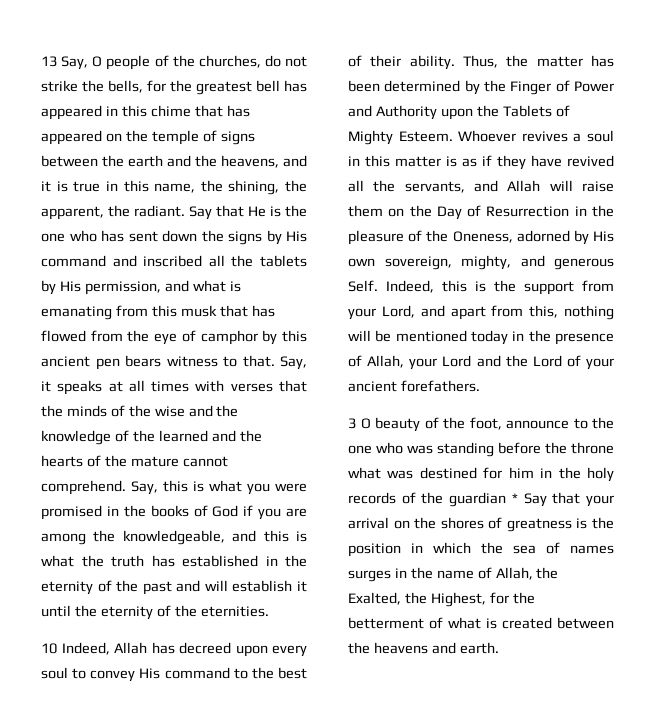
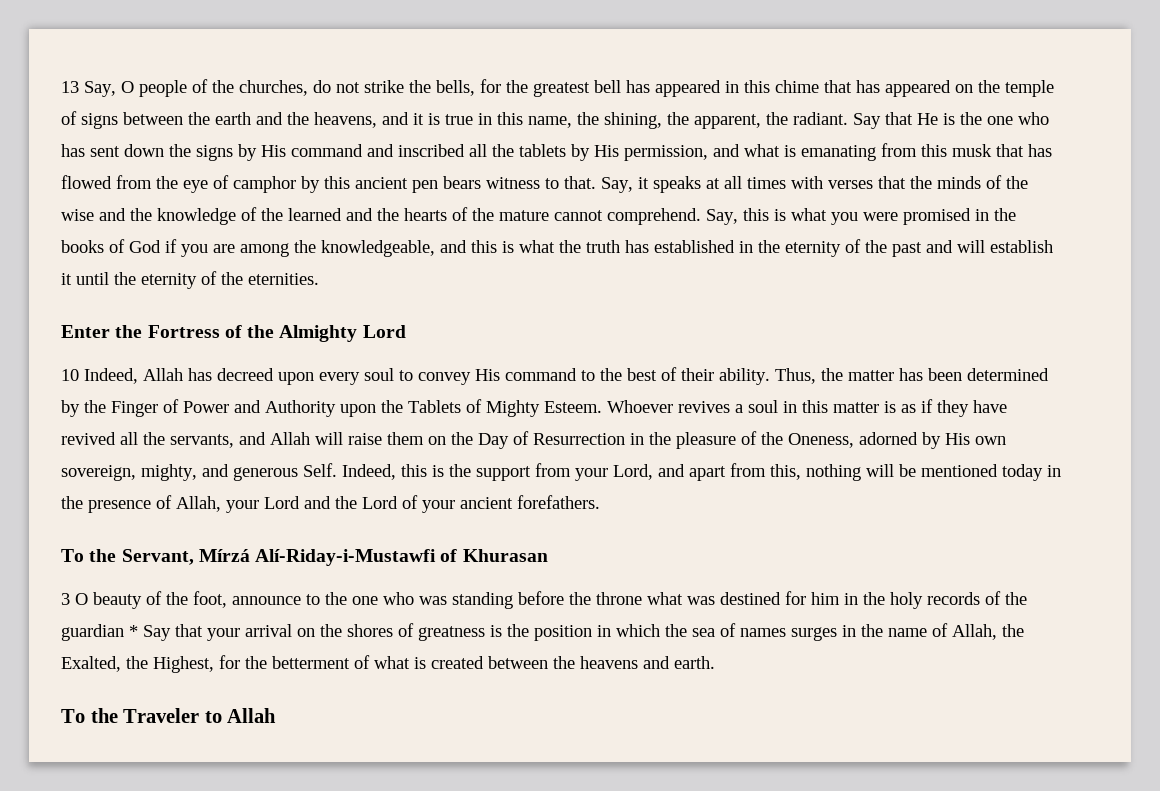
(269, 611) none -> [61,325,406,342] // Enter the Fortress of the Almighty Lord
(480, 386) none -> [61,549,548,566] // To the Servant, Mírzá Alí-Riday-i-Mustawfi of Khurasan
(499, 648) none -> [61,708,277,723] // To the Traveler to Allah

